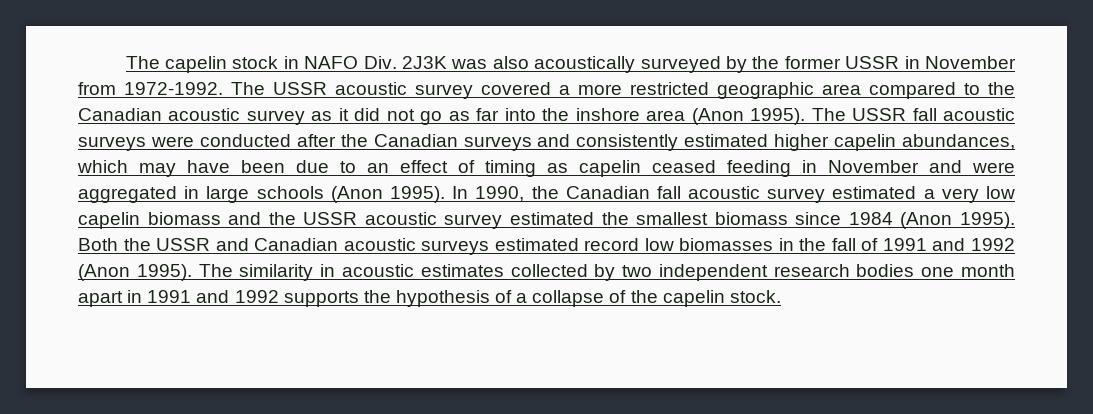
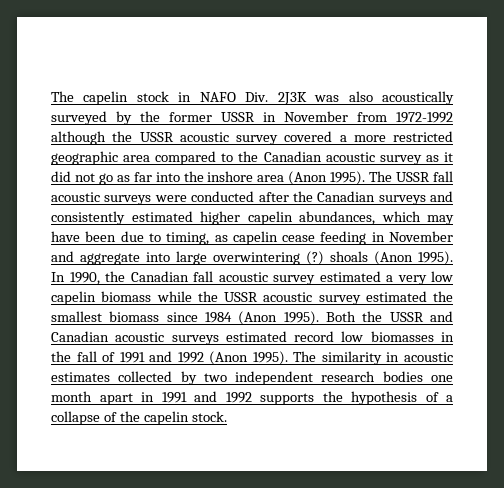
[124,82,265,95] 1972-1992. The -> [396,112,453,123] [51,131,133,145] 1972-1992 although the
[367,160,536,177] an effect of timing -> [166,232,210,245] timing,
[652,160,716,173] ceased -> [282,235,316,242] cease
[972,162,1015,173] [78,186,324,203] were aggregated in large schools -> [80,251,368,265] aggregate into large overwintering (?) shoals
[228,212,262,225] and -> [156,291,192,302] while

